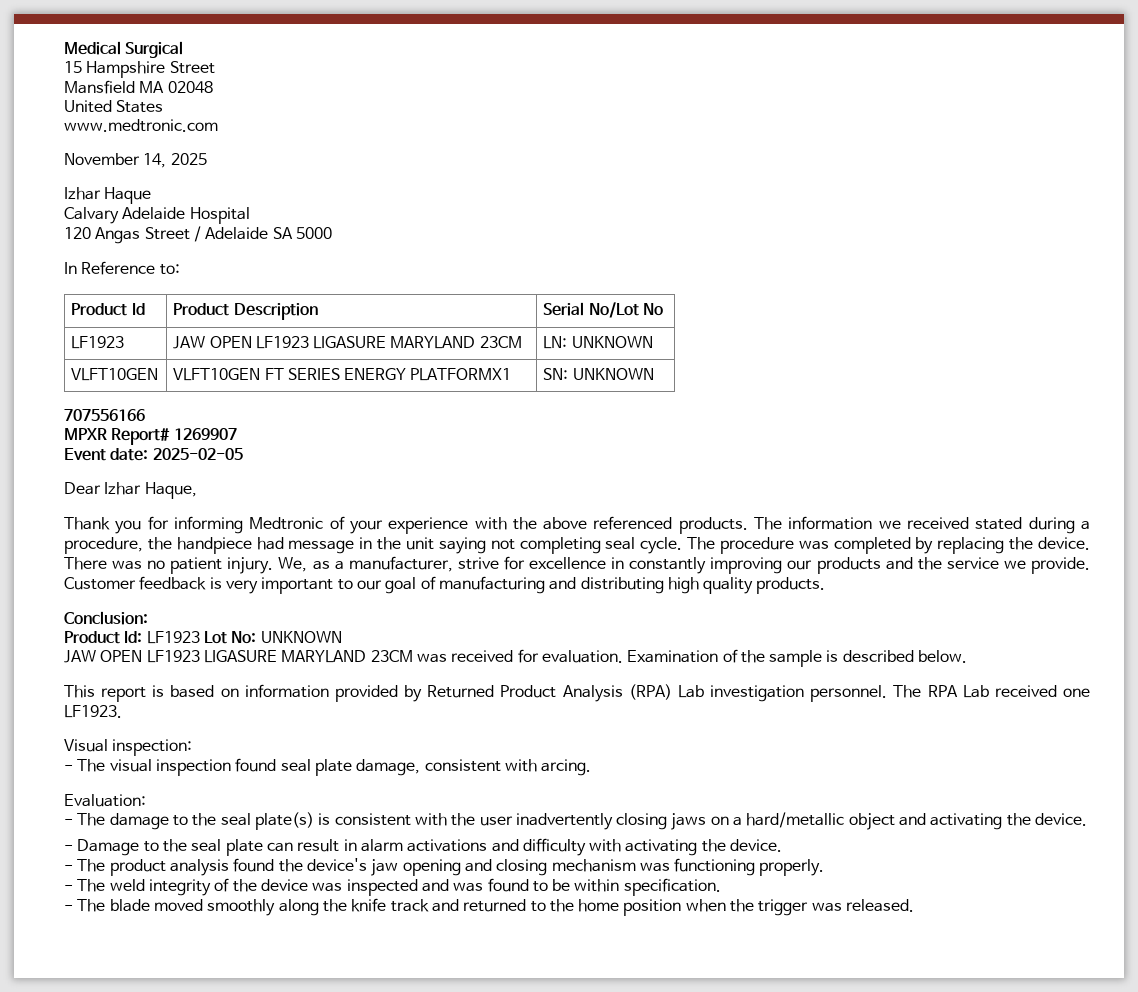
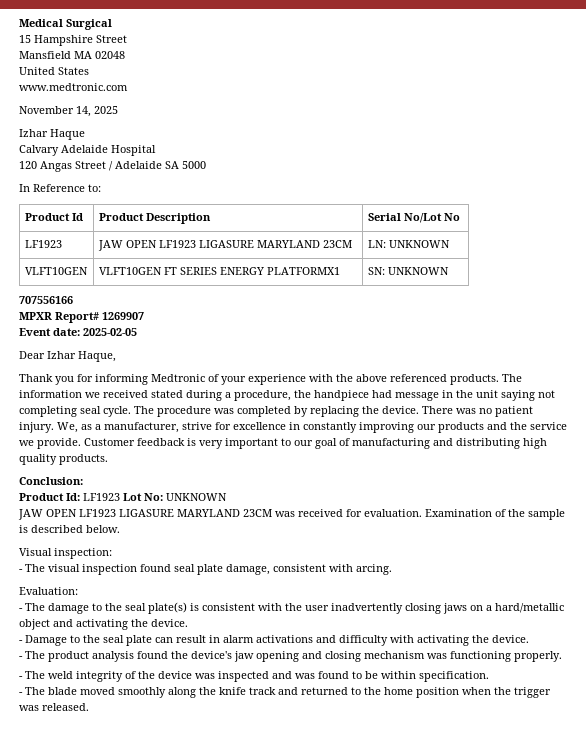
[64,684,1090,702] [64,705,122,718] // This report is based on information provided by Returned Product Analysis (RPA) Lab investigation personnel. The RPA Lab received one LF1923. -> (120, 529) none

